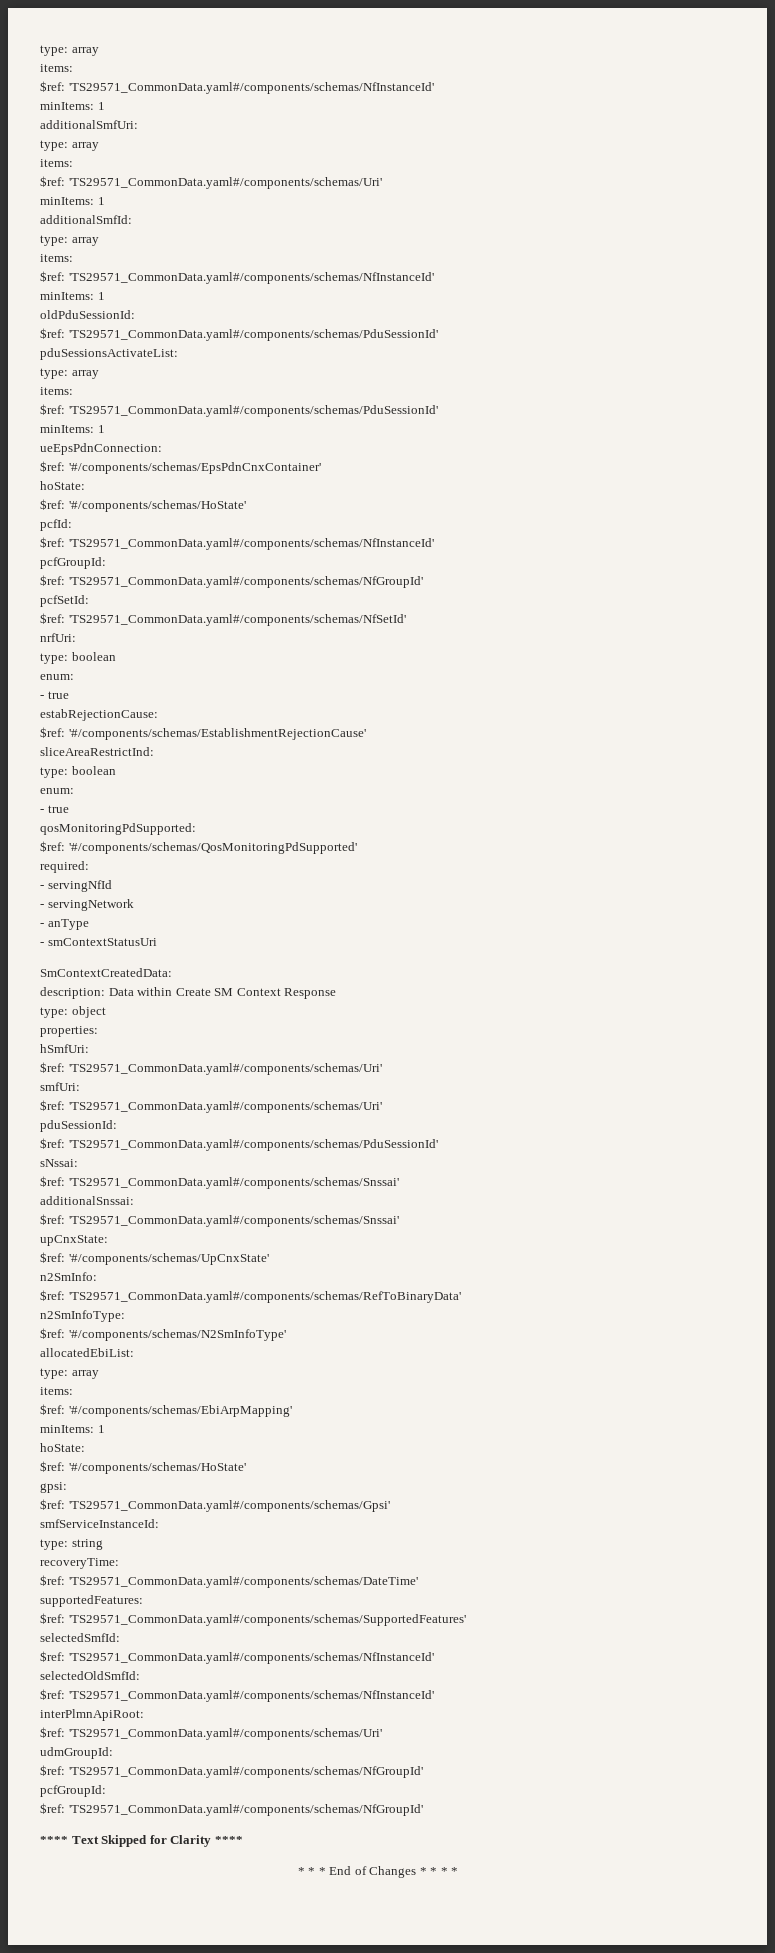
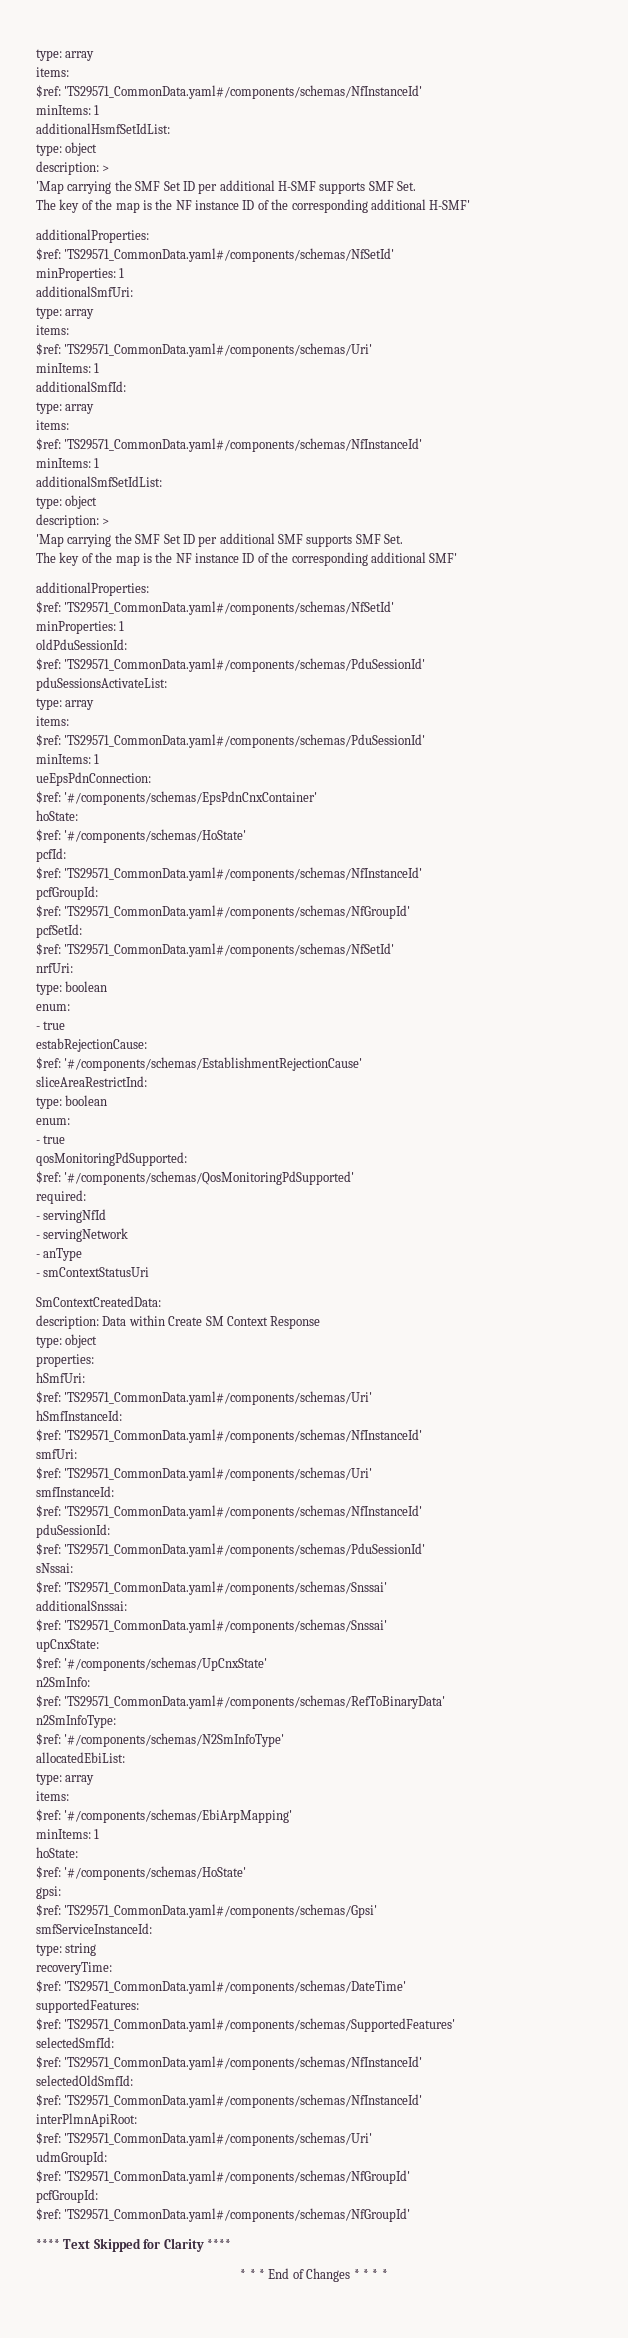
[40,45,99,56] [40,64,73,72] [40,81,434,94] [40,102,105,110] type: array // items: // $ref: 'TS29571_CommonData.yaml#/components/schemas/NfInstanceId' // minItems: 1 -> [36,49,95,61] [36,67,69,77] [36,85,423,99] [36,105,100,115] [36,123,170,134] [36,142,98,156] [36,161,110,175] [36,180,417,194] [36,199,471,213] [36,229,149,243] [36,248,395,262] [36,268,125,281] type: array // items: // $ref: 'TS29571_CommonData.yaml#/components/schemas/NfInstanceId' // minItems: 1 // additionalHsmfSetIdList: // type: object // description: > // 'Map carrying the SMF Set ID per additional H-SMF supports SMF Set. // The key of the map is the NF instance ID of the corresponding additional H-SMF' // additionalProperties: // $ref: 'TS29571_CommonData.yaml#/components/schemas/NfSetId' // minProperties: 1
(105, 296) none -> [36,476,162,487] [36,495,98,509] [36,514,110,528] [36,533,404,547] [36,552,458,566] [36,582,149,596] [36,601,395,615] [36,621,125,634] // additionalSmfSetIdList: // type: object // description: > // 'Map carrying the SMF Set ID per additional SMF supports SMF Set. // The key of the map is the NF instance ID of the corresponding additional SMF' // additionalProperties: // $ref: 'TS29571_CommonData.yaml#/components/schemas/NfSetId' // minProperties: 1
(382, 1069) none -> [36,1410,122,1421] [36,1429,423,1443] // hSmfInstanceId: // $ref: 'TS29571_CommonData.yaml#/components/schemas/NfInstanceId'
(382, 1107) none -> [36,1486,114,1497] [36,1505,423,1519] // smfInstanceId: // $ref: 'TS29571_CommonData.yaml#/components/schemas/NfInstanceId'

